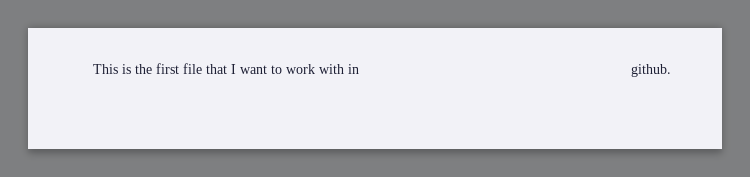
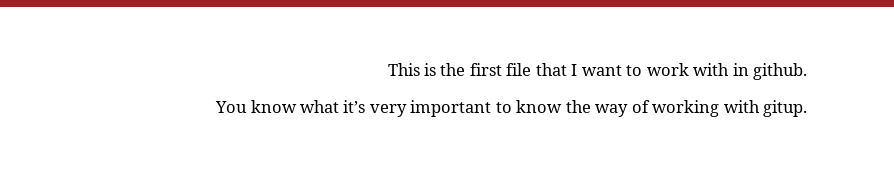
(671, 70) none -> [215,100,808,117] // You know what it’s very important to know the way of working with gitup.

